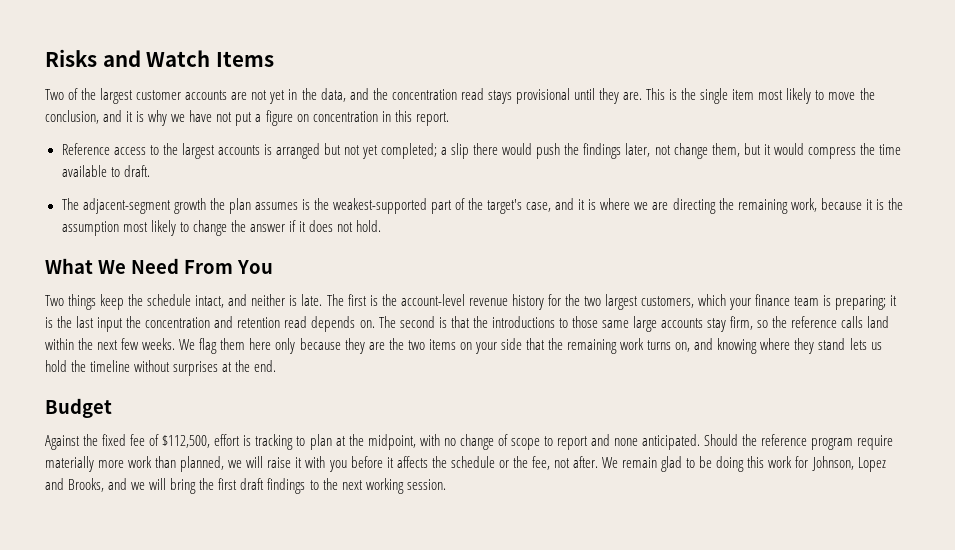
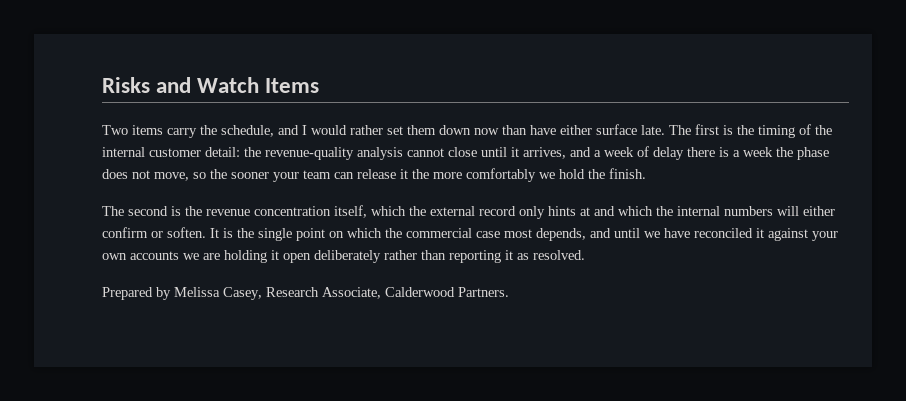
[68,88,875,104] [45,110,449,126] [61,143,901,159] [61,165,150,177] [61,198,903,214] [61,220,382,236] [45,258,273,274] [45,294,298,310] of the largest customer accounts are not yet in the data, and the concentration read stays provisional until they are. This is the single item most likely to move the conclusion, and it is why we have not put a figure on concentration in this report. // Reference access to the largest accounts is arranged but not yet completed; a slip there would push the findings later, not change them, but it would compress the time available to draft. // The adjacent-segment growth the plan assumes is the weakest-supported part of the target's case, and it is where we are directing the remaining work, because it is the assumption most likely to change the answer if it does not hold. // What We Need From You // Two things keep the schedule intact, and neither is -> [132,124,637,138] items carry the schedule, and I would rather set them down now than have either surface
[400,294,898,310] [45,316,890,332] [45,338,882,354] [45,360,277,376] [45,398,112,418] [45,434,894,450] [45,456,886,472] [45,478,446,494] account-level revenue history for the two largest customers, which your finance team is preparing; it is the last input the concentration and retention read depends on. The second is that the introductions to those same large accounts stay firm, so the reference calls land within the next few weeks. We flag them here only because they are the two items on your side that the remaining work turns on, and knowing where they stand lets us hold the timeline without surprises at the end. // Budget // Against the fixed fee of $112,500, effort is tracking to plan at the midpoint, with no change of scope to report and none anticipated. Should the reference program require materially more work than planned, we will raise it with you before it affects the schedule or the fee, not after. We remain glad to be doing this work for Johnson, Lopez and Brooks, and we will bring the first draft findings to the next working session. -> [758,124,832,138] [102,146,829,160] [102,168,646,182] [102,205,835,219] [102,227,838,241] [102,250,585,263] [102,287,509,300] timing of the internal customer detail: the revenue-quality analysis cannot close until it arrives, and a week of delay there is a week the phase does not move, so the sooner your team can release it the more comfortably we hold the finish. // The second is the revenue concentration itself, which the external record only hints at and which the internal numbers will either confirm or soften. It is the single point on which the commercial case most depends, and until we have reconciled it against your own accounts we are holding it open deliberately rather than reporting it as resolved. // Prepared by Melissa Casey, Research Associate, Calderwood Partners.

